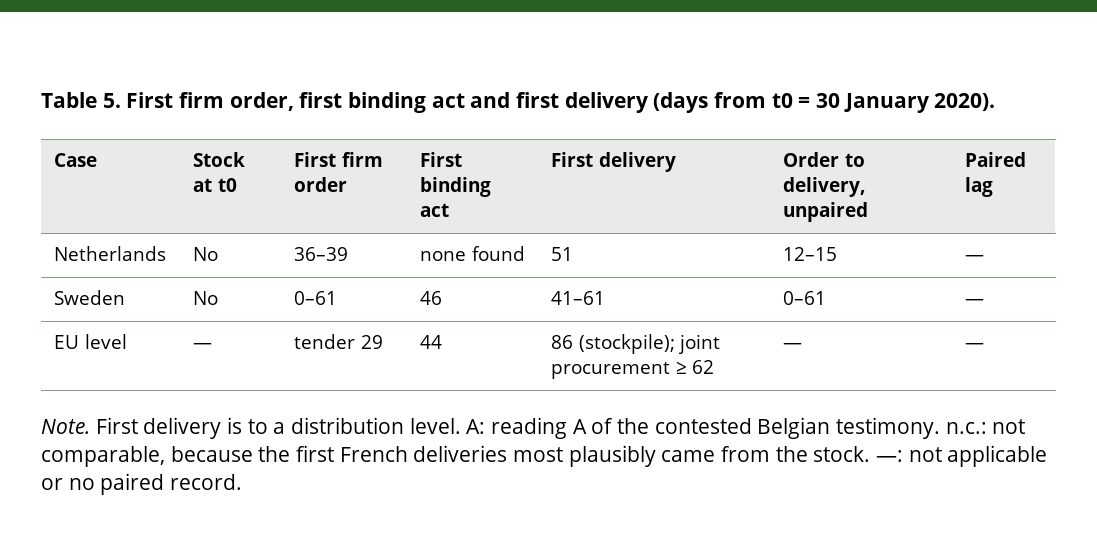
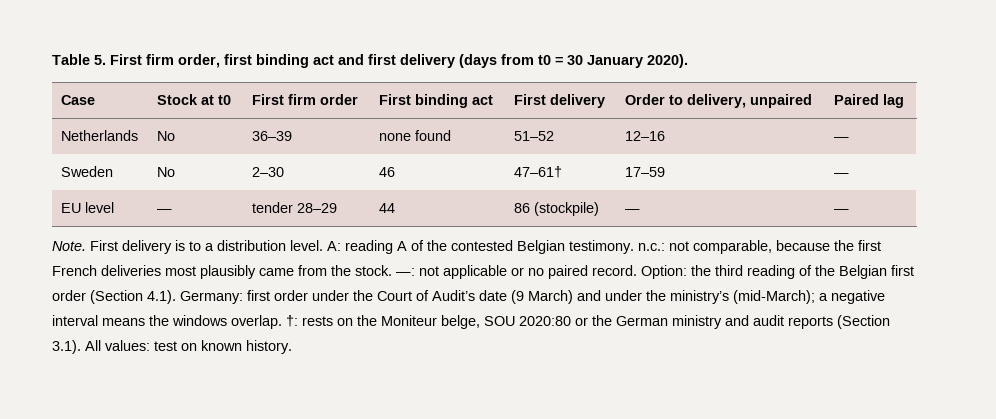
[551,247,574,261] [783,247,838,261] 51 | 12–15 -> [514,131,555,141] [625,131,666,141] 51–52 | 12–16
[294,291,338,305] 0–61 -> [252,167,285,177] 2–30
[551,291,606,305] [783,291,827,305] 41–61 | 0–61 -> [514,166,563,178] [625,167,666,177] 47–61† | 17–59
[360,335,383,349] 29 -> [297,203,338,213] 28–29
[578,334,720,354] [551,360,714,379] (stockpile); joint procurement ≥ 62 -> [534,202,600,216] (stockpile)
(243, 482) none -> [641,265,914,279] [52,290,885,304] [52,315,890,329] [52,340,292,354] Option: the third reading of the Belgian first order (Section 4.1). Germany: first order under the Court of Audit’s date (9 March) and under the ministry’s (mid-March); a negative interval means the windows overlap. †: rests on the Moniteur belge, SOU 2020:80 or the German ministry and audit reports (Section 3.1). All values: test on known history.

